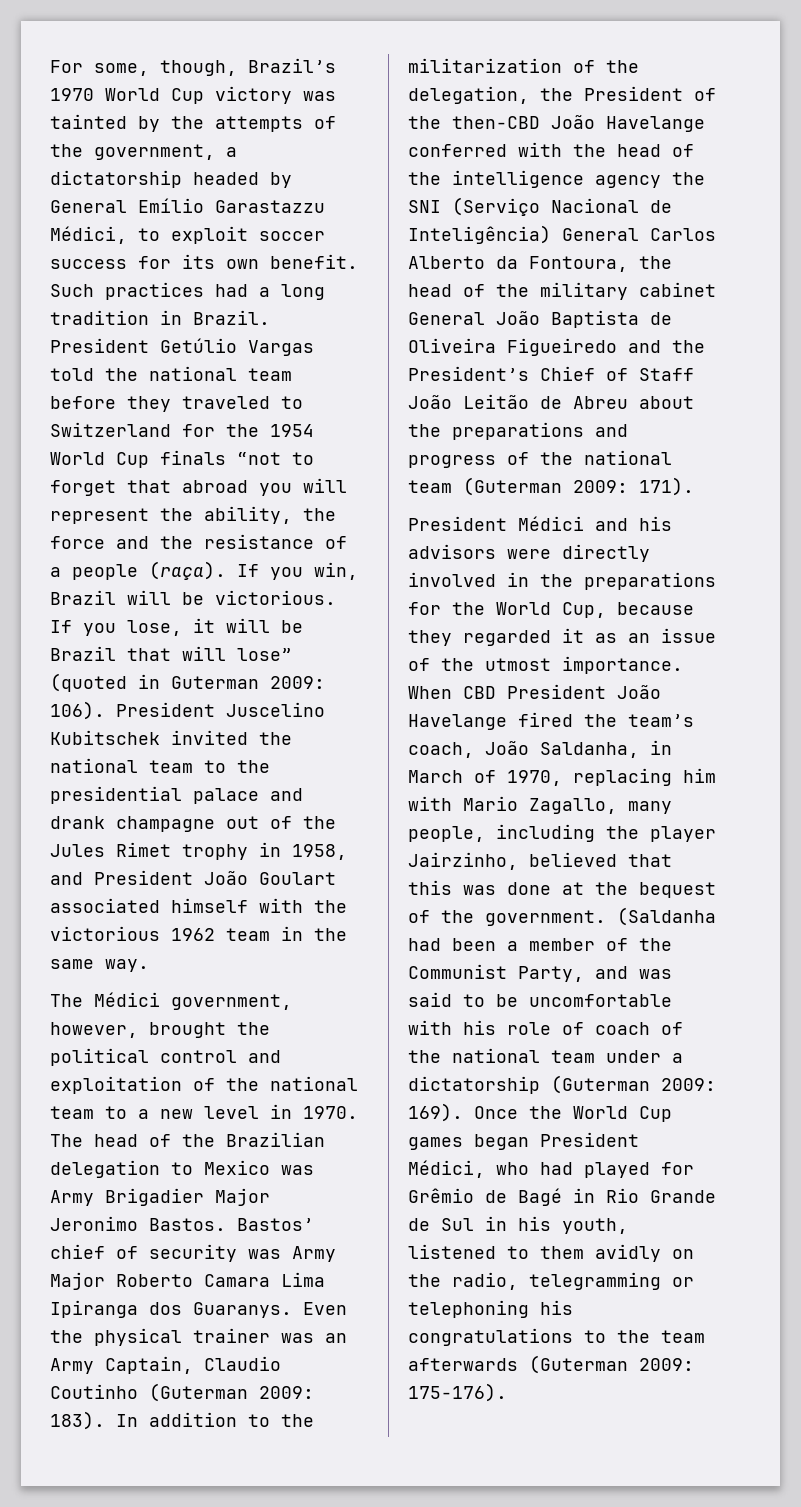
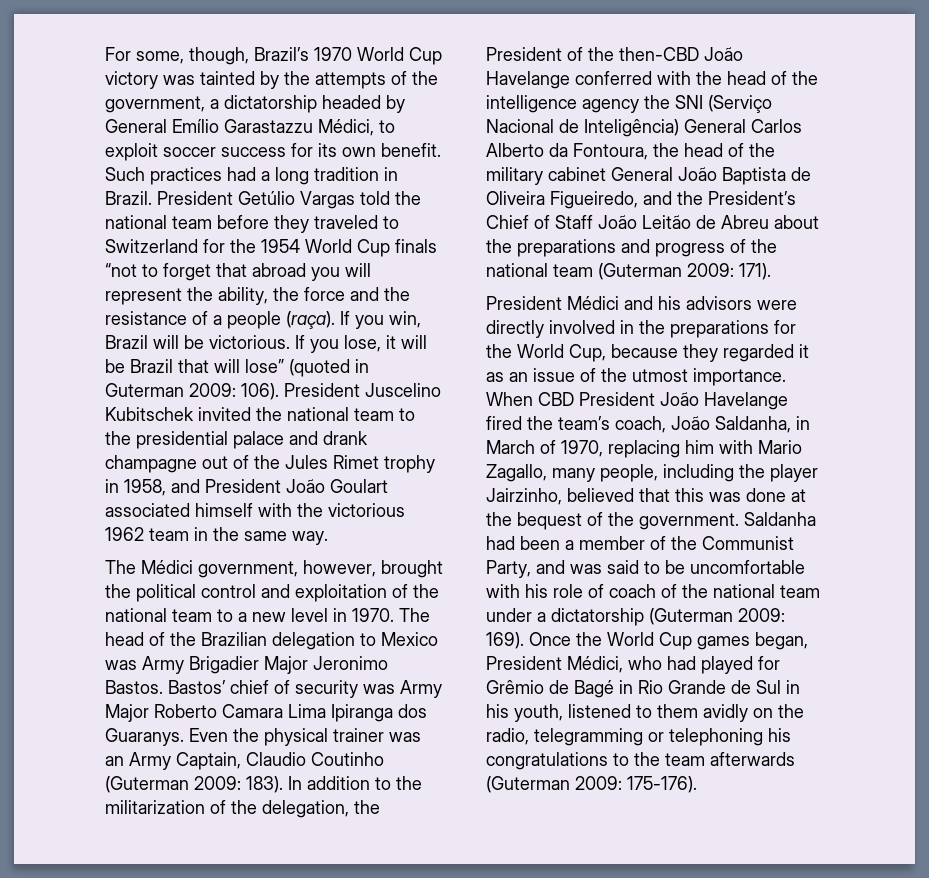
[507,338,617,356] Figueiredo -> [550,191,638,209] Figueiredo,
[617,907,716,926] (Saldanha -> [744,512,816,526] Saldanha
[474,1134,529,1150] began -> [755,632,808,650] began,

